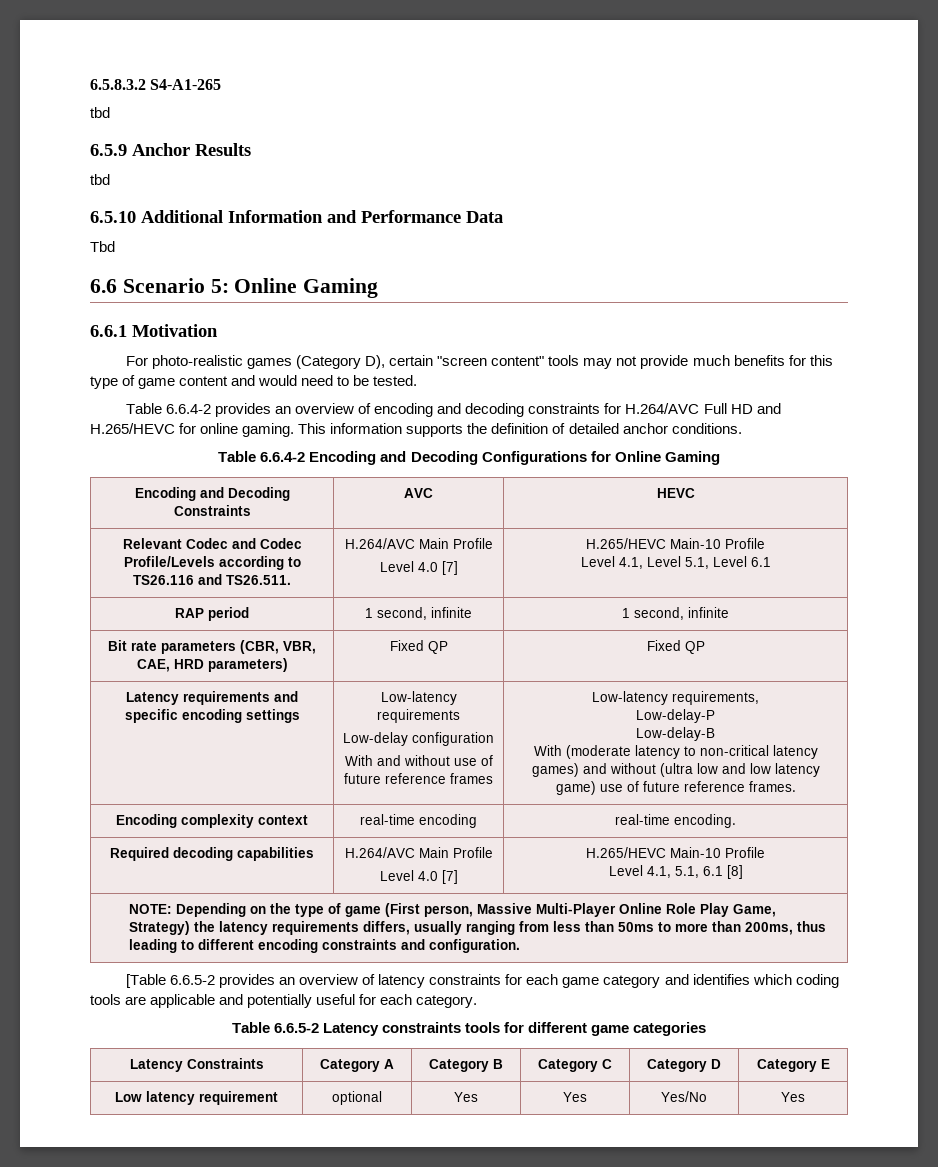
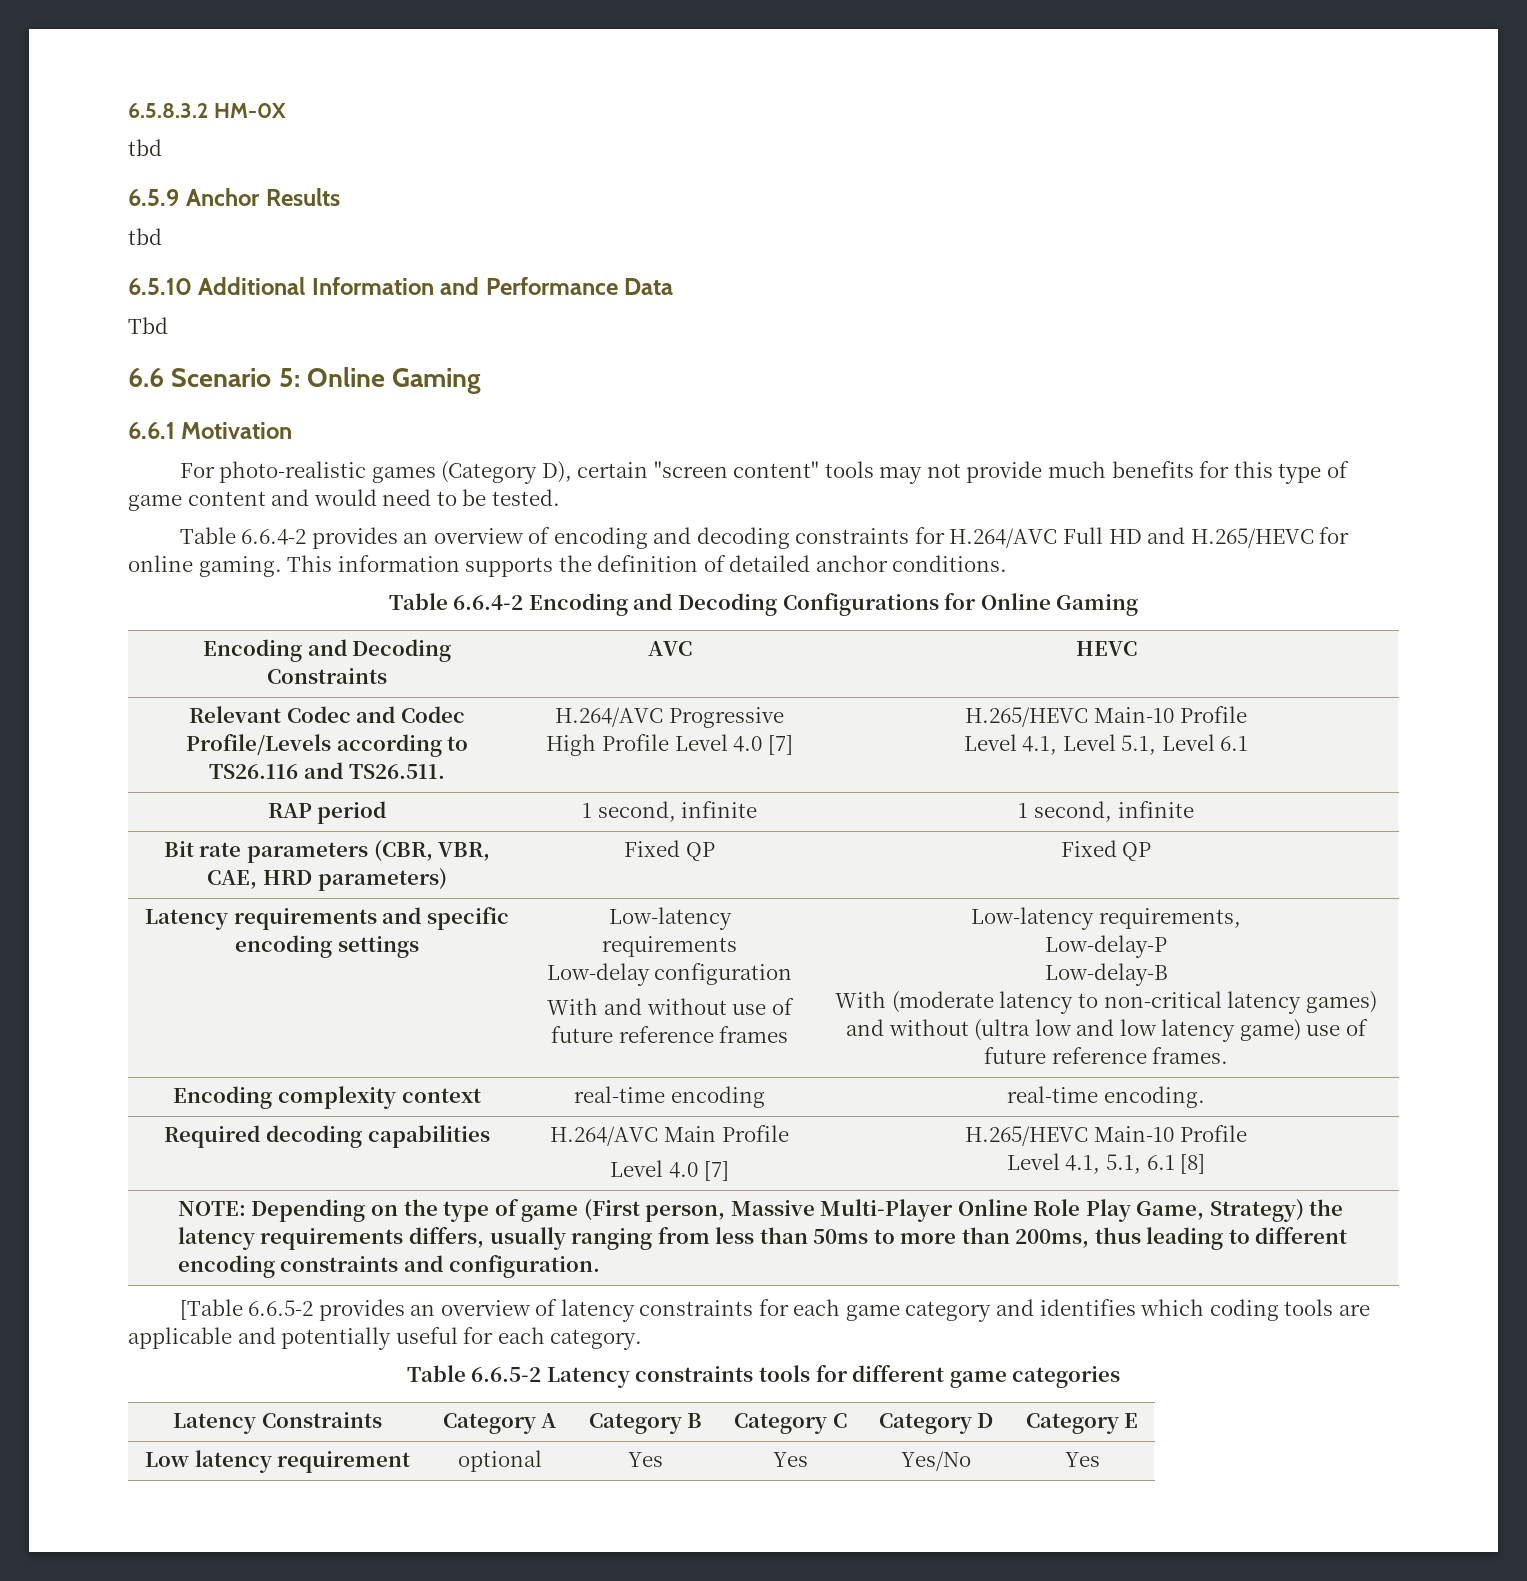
[150,79,222,90] S4-A1-265 -> [213,103,286,118] HM-0X
[418,538,493,549] Main Profile // -> [668,707,784,728] [546,734,669,756] Progressive High Profile

